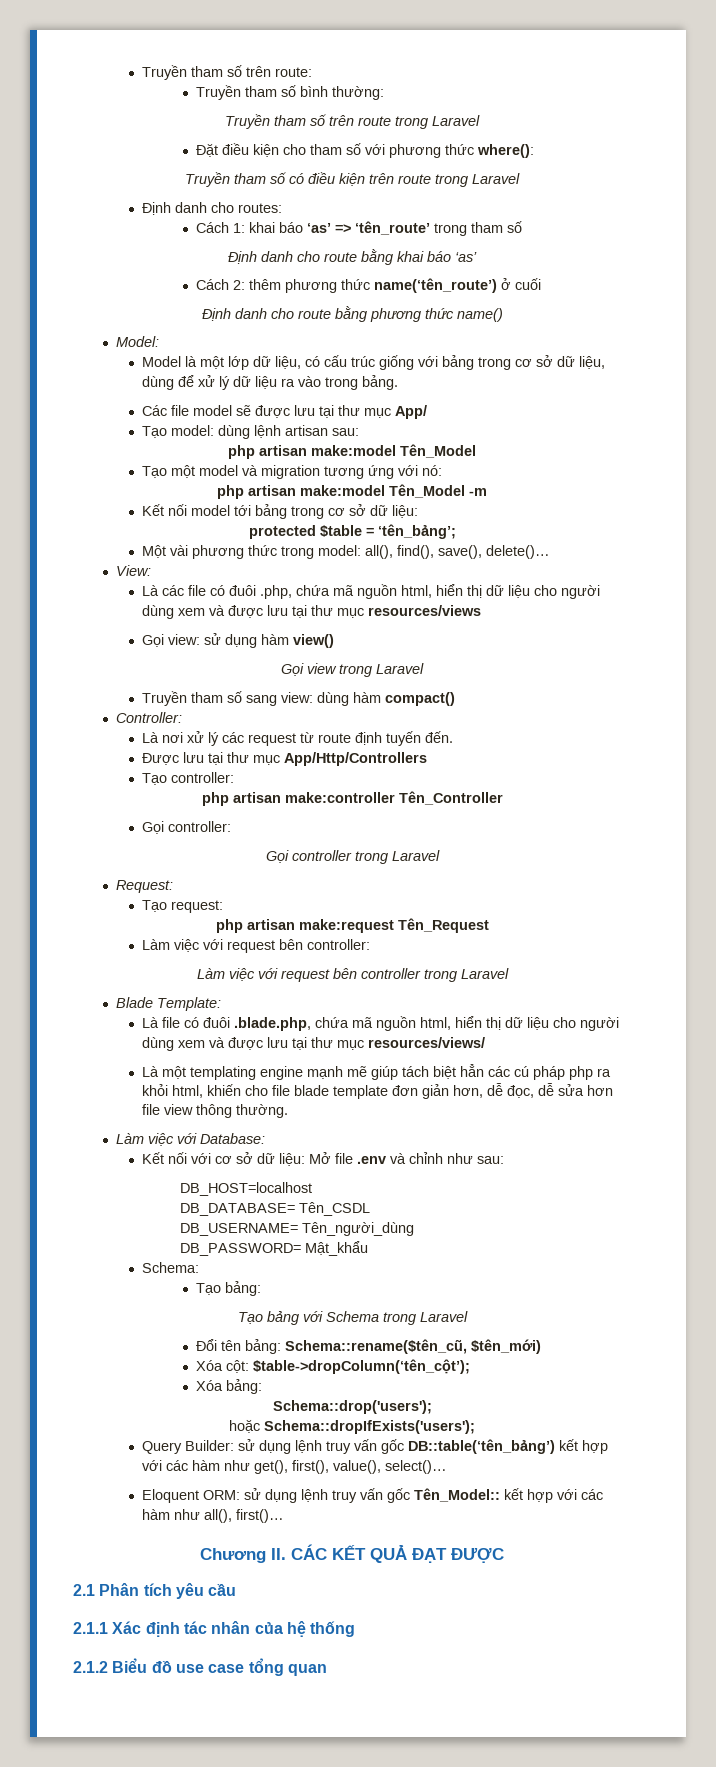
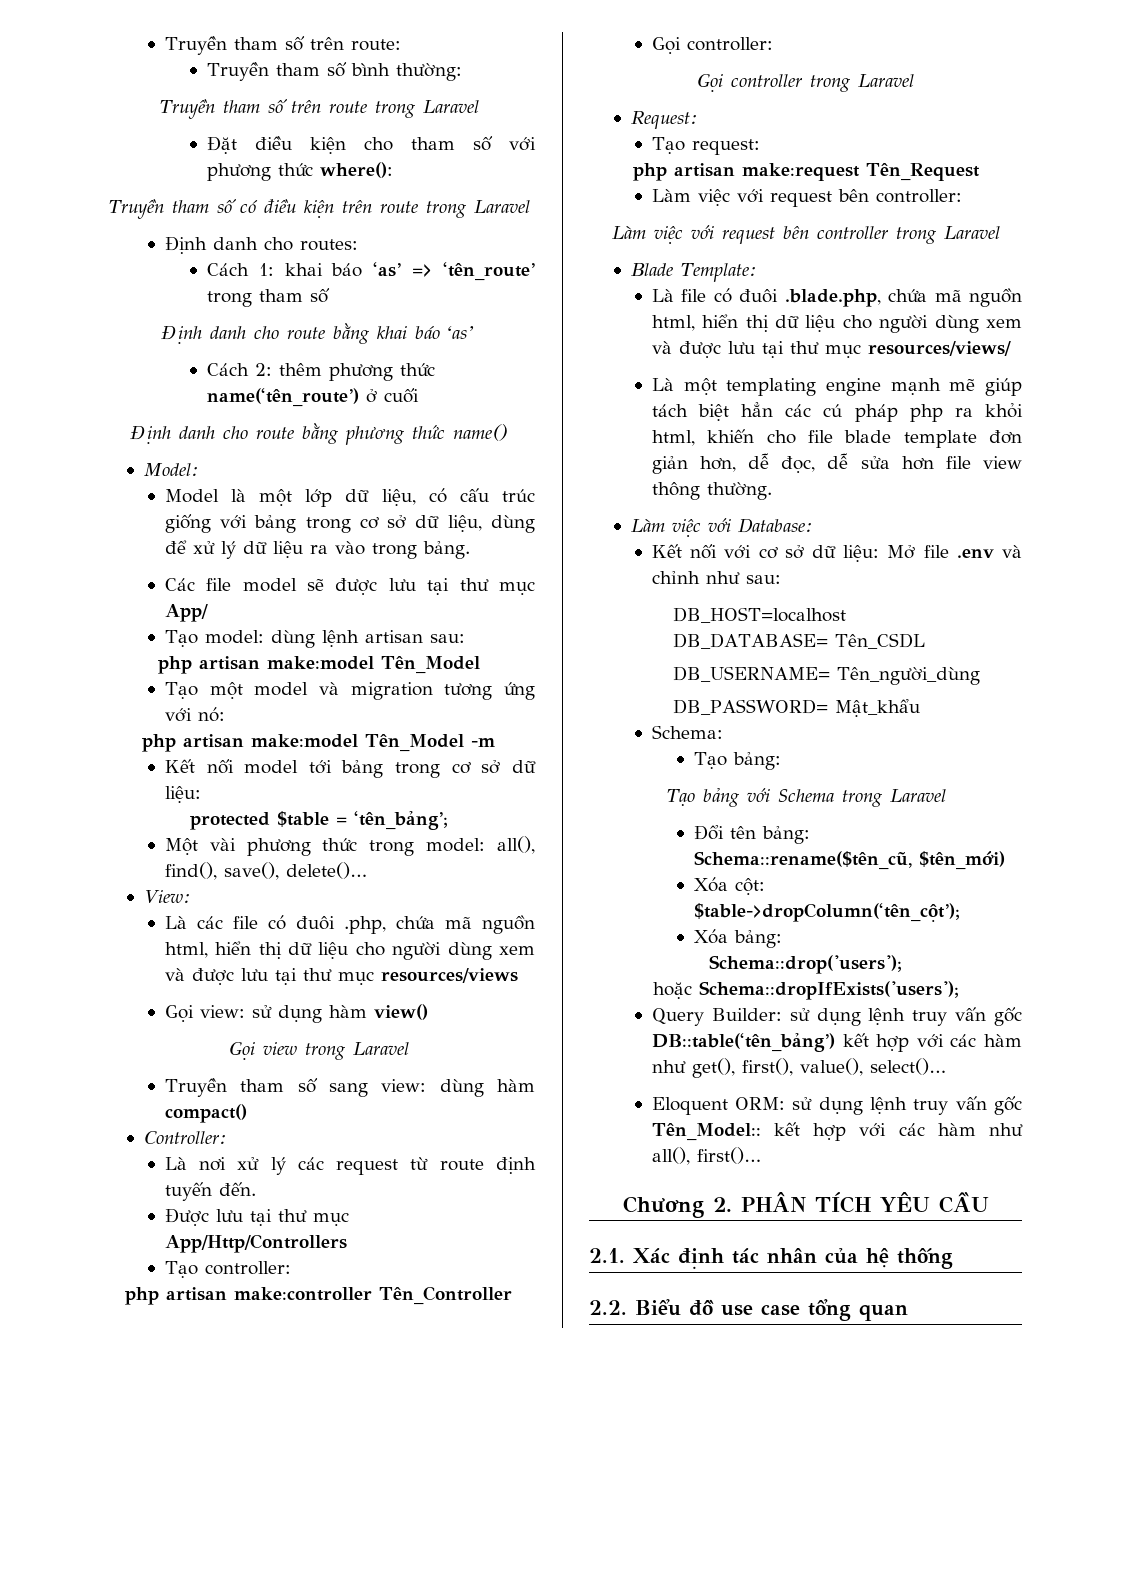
[271,1544,504,1563] [73,1583,237,1599] [73,1622,108,1634] II. CÁC KẾT QUẢ ĐẠT ĐƯỢC // 2.1 Phân tích yêu cầu // 2.1.1 -> [712,1192,989,1213] [589,1248,625,1263] 2. PHÂN TÍCH YÊU CẦU // 2.1.
[73,1661,108,1673] 2.1.2 -> [589,1300,627,1315] 2.2.

